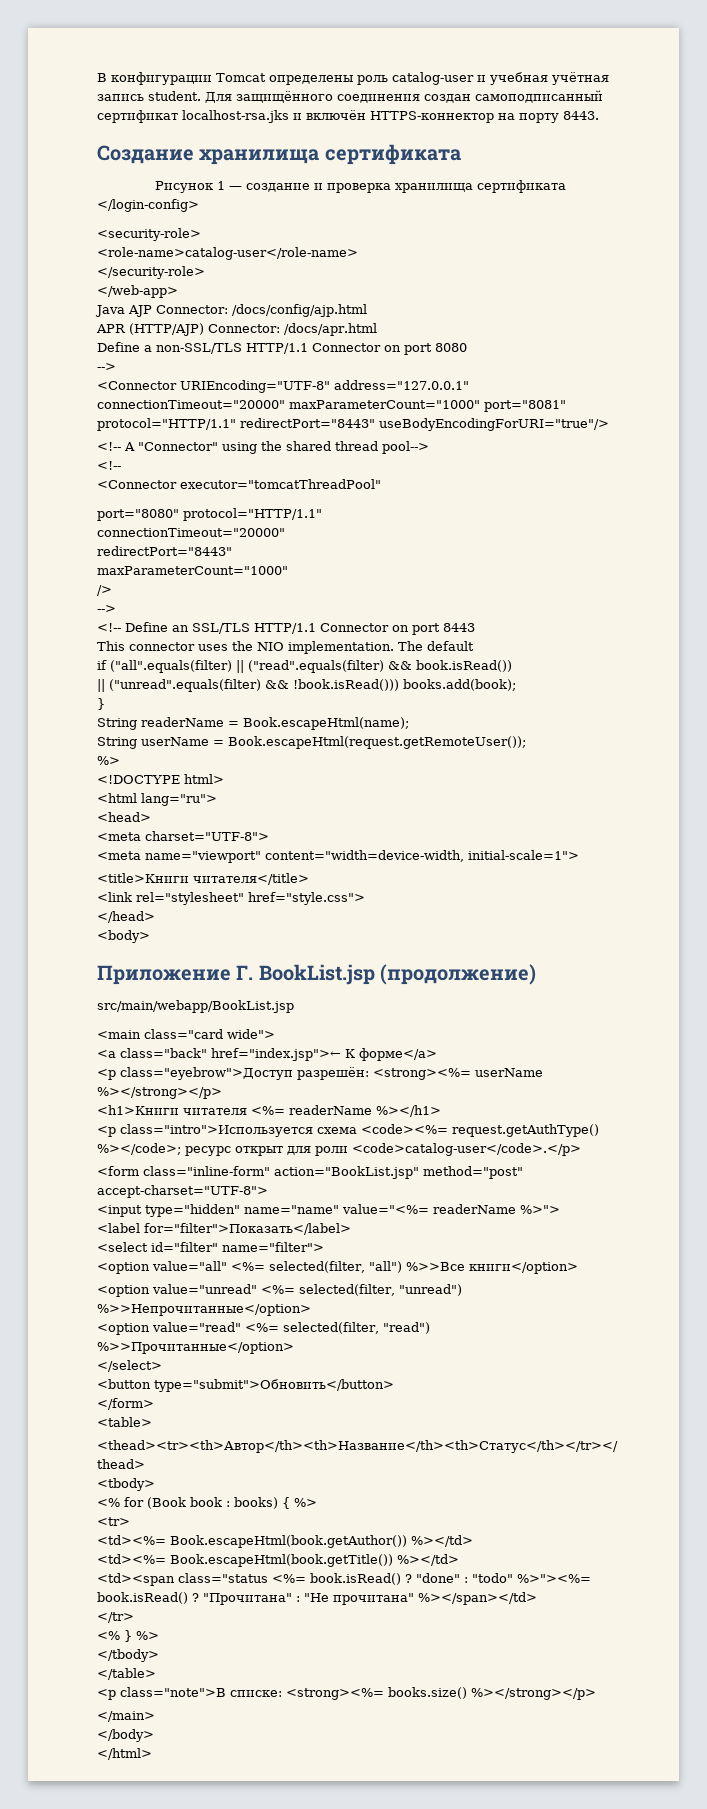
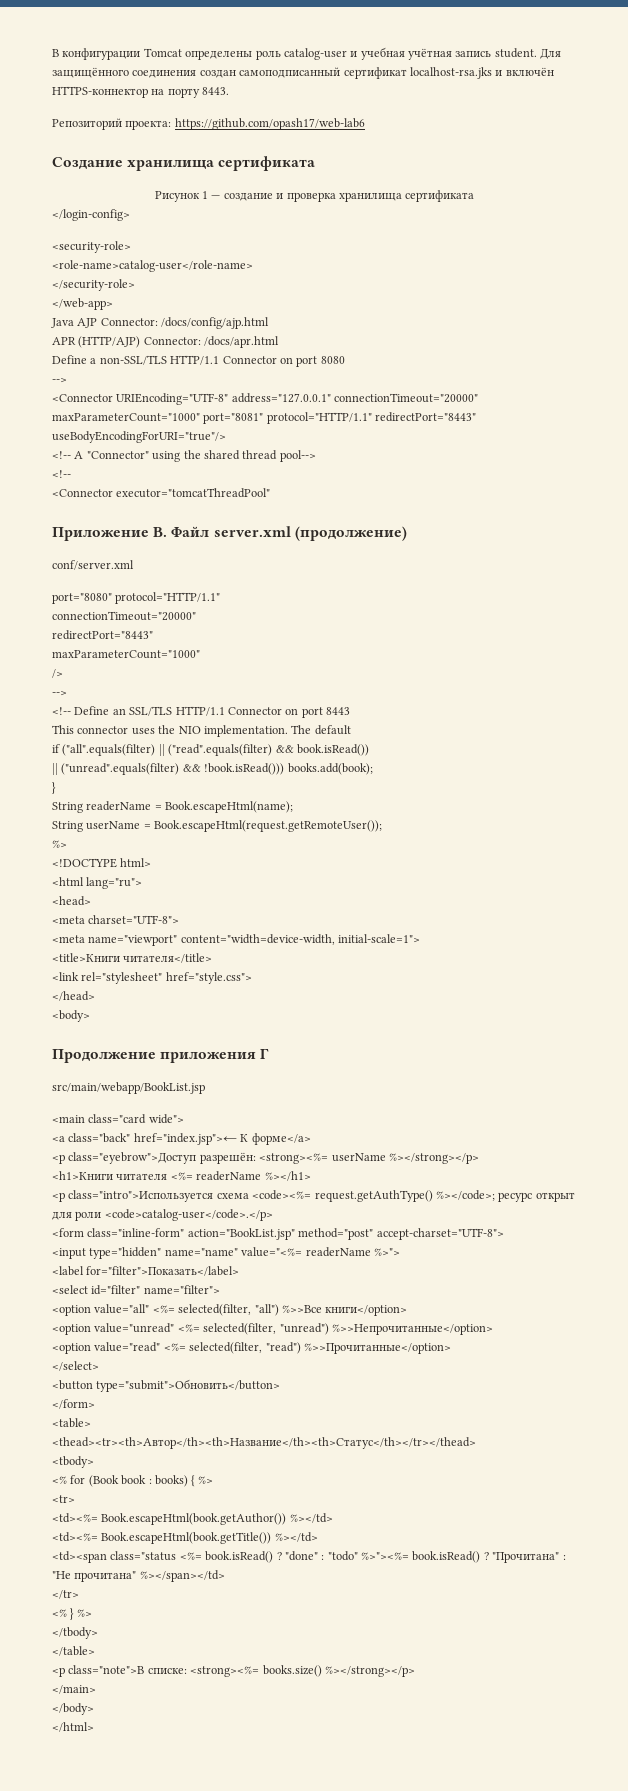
(599, 115) none -> [52,118,365,130] // Репозиторий проекта: https://github.com/opash17/web-lab6
(381, 484) none -> [52,526,407,541] [52,560,134,570] // Приложение В. Файл server.xml (продолжение) // conf/server.xml
[97,964,537,985] Приложение Г. BookList.jsp (продолжение) -> [52,1048,270,1063] Продолжение приложения Г

